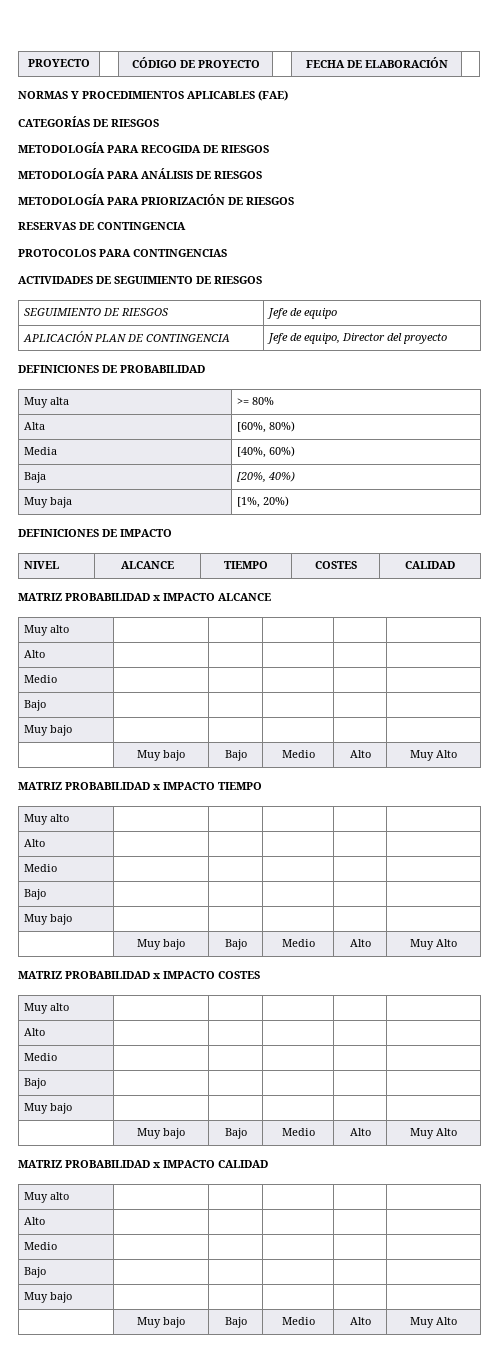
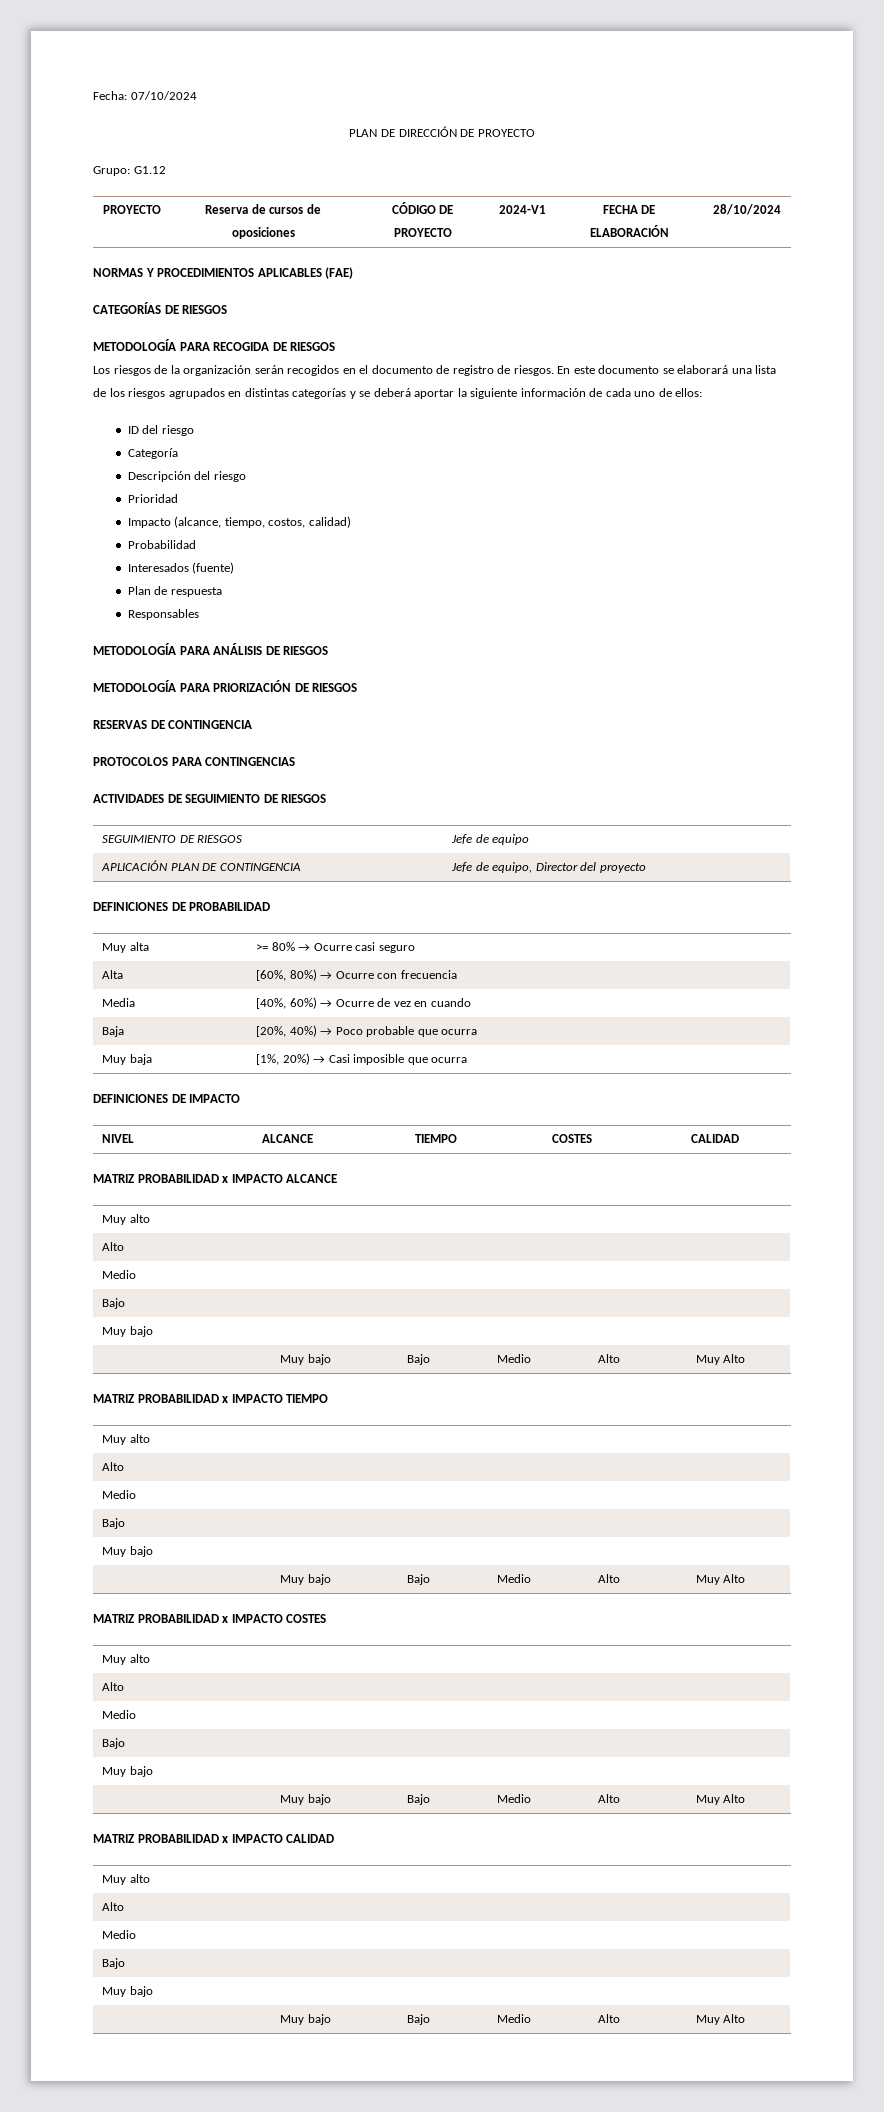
[28,59,90,67] PROYECTO | -> [93,91,197,100] [349,126,535,137] [93,166,166,176] [103,205,161,214] [205,204,321,214] [231,227,295,239] Fecha: 07/10/2024 // PLAN DE DIRECCIÓN DE PROYECTO // Grupo: G1.12 // PROYECTO | Reserva de cursos de oposiciones
(260, 64) none -> [499,205,546,214] 2024-V1
(448, 62) none -> [712,204,781,215] 28/10/2024
(269, 149) none -> [93,365,777,376] [93,388,703,399] [127,425,194,436] [127,448,178,459] [127,471,246,482] [127,494,178,503] [127,516,351,528] [127,540,196,549] [127,562,235,574] [127,586,222,597] [127,609,199,620] // Los riesgos de la organización serán recogidos en el documento de registro de riesgos. En este documento se elaborará una lista de los riesgos agrupados en distintas categorías y se deberá aportar la siguiente información de cada uno de ellos: // ID del riesgo // Categoría // Descripción del riesgo // Prioridad // Impacto (alcance, tiempo, costos, calidad) // Probabilidad // Interesados (fuente) // Plan de respuesta // Responsables
(274, 401) none -> [298,942,415,953] → Ocurre casi seguro
(295, 426) none -> [320,970,457,979] → Ocurre con frecuencia
[23,472,46,483] [236,471,295,483] // Baja | [20%, 40%) -> [320,998,471,1007] [102,1026,125,1037] [256,1025,478,1037] → Ocurre de vez en cuando // Baja | [20%, 40%) → Poco probable que ocurra
(289, 501) none -> [313,1054,468,1065] → Casi imposible que ocurra

